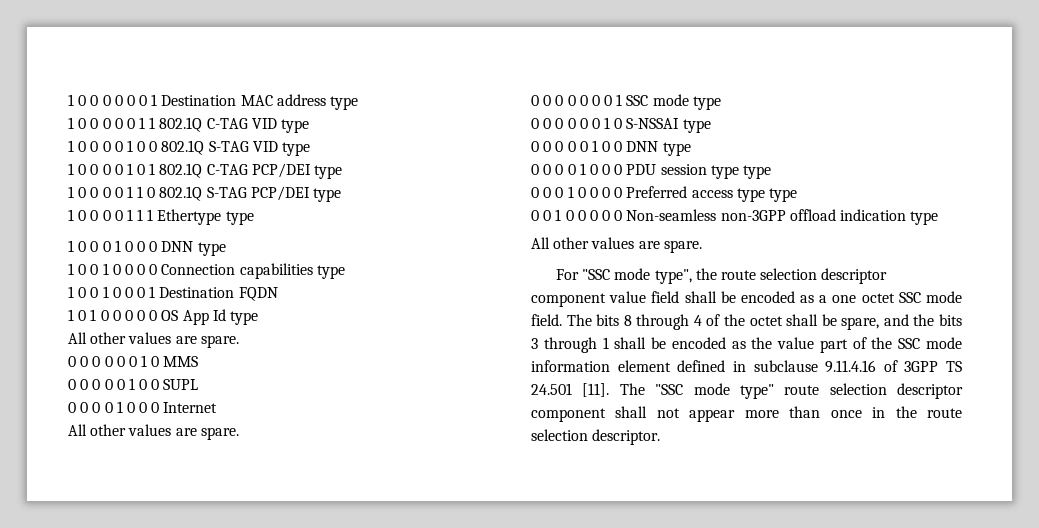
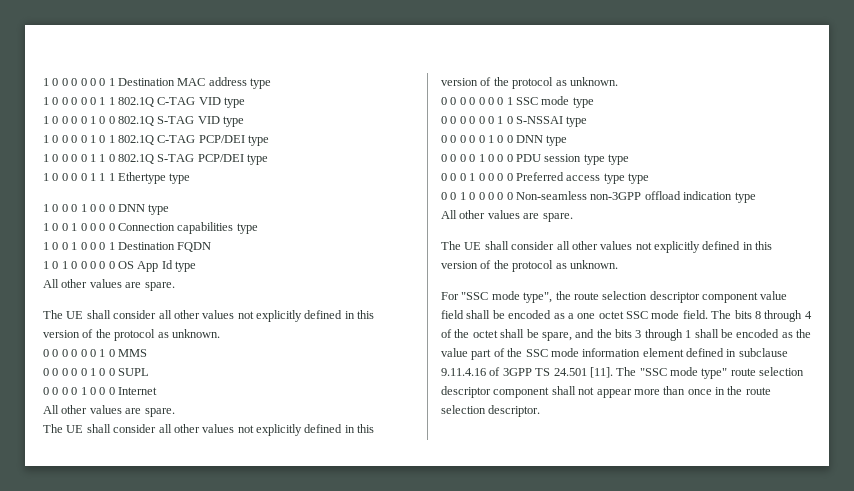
(239, 341) none -> [43,310,375,322] [43,329,220,341] // The UE shall consider all other values not explicitly defined in this version of the protocol as unknown.
(239, 433) none -> [43,424,375,436] [441,77,618,89] // The UE shall consider all other values not explicitly defined in this version of the protocol as unknown.
(702, 246) none -> [441,241,773,253] [441,260,618,272] // The UE shall consider all other values not explicitly defined in this version of the protocol as unknown.

